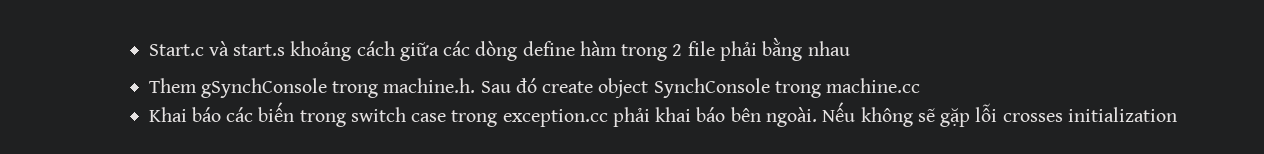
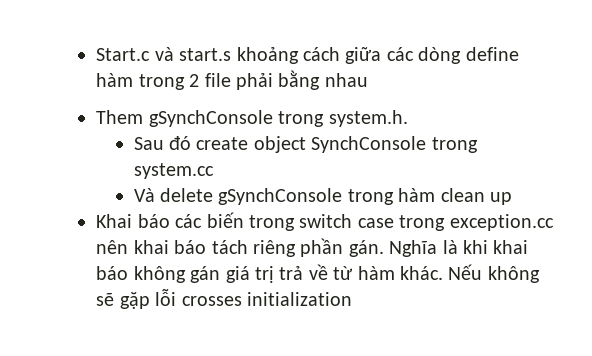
[383,78,476,93] machine.h. -> [328,110,408,127] system.h. //
[826,78,921,93] machine.cc -> [133,163,214,179] [133,188,513,205] system.cc // Và delete gSynchConsole trong hàm clean up
[612,107,817,127] phải khai báo bên ngoài. -> [96,238,529,257] [96,264,443,283] nên khai báo tách riêng phần gán. Nghĩa là khi khai báo không gán giá trị trả về từ hàm khác.

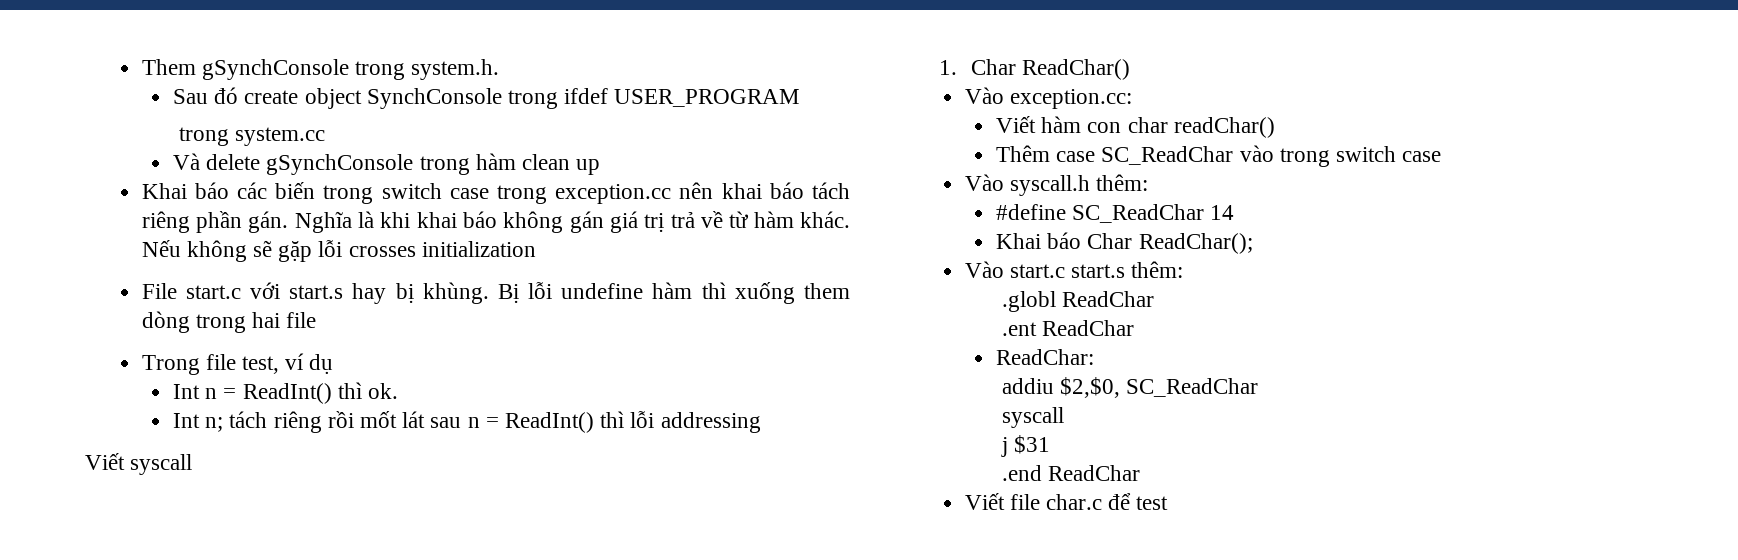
[96,47,519,64] [96,70,368,90] Start.c và start.s khoảng cách giữa các dòng define hàm trong 2 file phải bằng nhau // -> (141, 67) none
(478, 145) none -> [564,88,800,107] [178,127,229,146] ifdef USER_PROGRAM // trong
(352, 299) none -> [141,282,850,304] [141,311,317,333] [141,353,334,375] [172,382,399,404] [172,411,761,433] [85,453,193,475] [939,59,1130,80] [964,87,1132,109] [995,116,1275,138] [995,145,1442,167] [964,174,1149,196] [995,204,1235,223] [995,232,1253,254] [964,261,1184,278] [1001,291,1155,312] [1001,320,1135,336] [995,349,1094,365] [1001,377,1259,398] [1001,407,1064,428] [1000,435,1051,457] [1001,465,1141,481] [964,493,1169,510] // File start.c với start.s hay bị khùng. Bị lỗi undefine hàm thì xuống them dòng trong hai file // Trong file test, ví dụ // Int n = ReadInt() thì ok. // Int n; tách riêng rồi mốt lát sau n = ReadInt() thì lỗi addressing // Viết syscall // 1. Char ReadChar() // Vào exception.cc: // Viết hàm con char readChar() // Thêm case SC_ReadChar vào trong switch case // Vào syscall.h thêm: // #define SC_ReadChar 14 // Khai báo Char ReadChar(); // Vào start.c start.s thêm: // .globl ReadChar // .ent ReadChar // ReadChar: // addiu $2,$0, SC_ReadChar // syscall // j $31 // .end ReadChar // Viết file char.c để test

